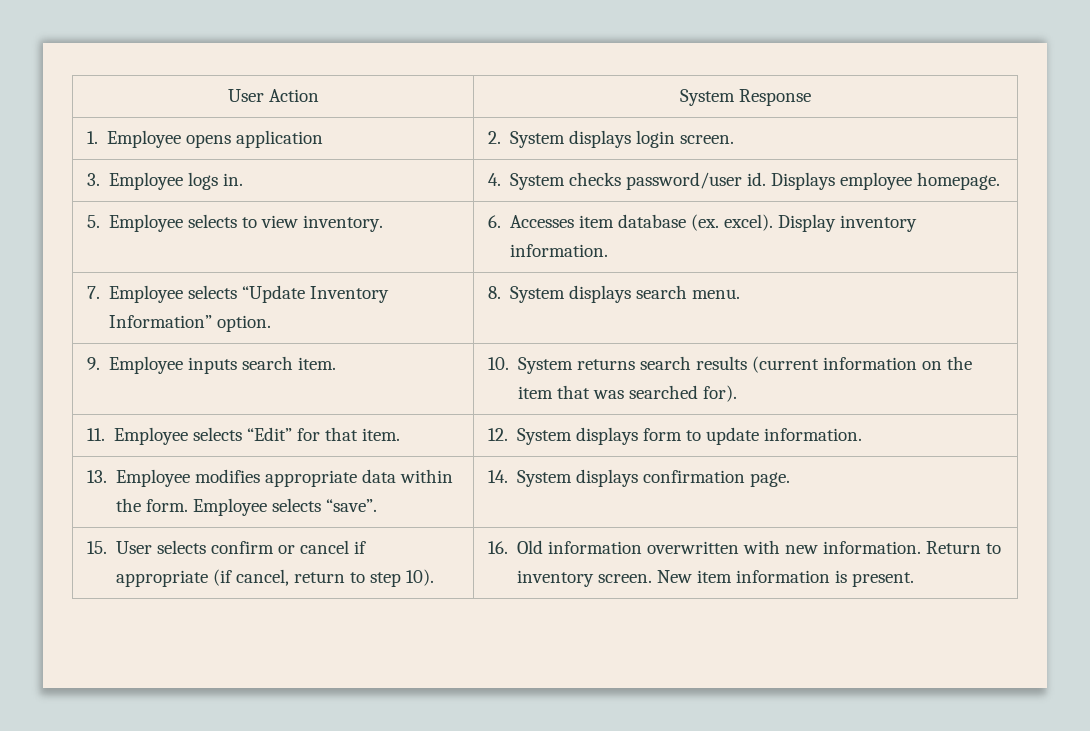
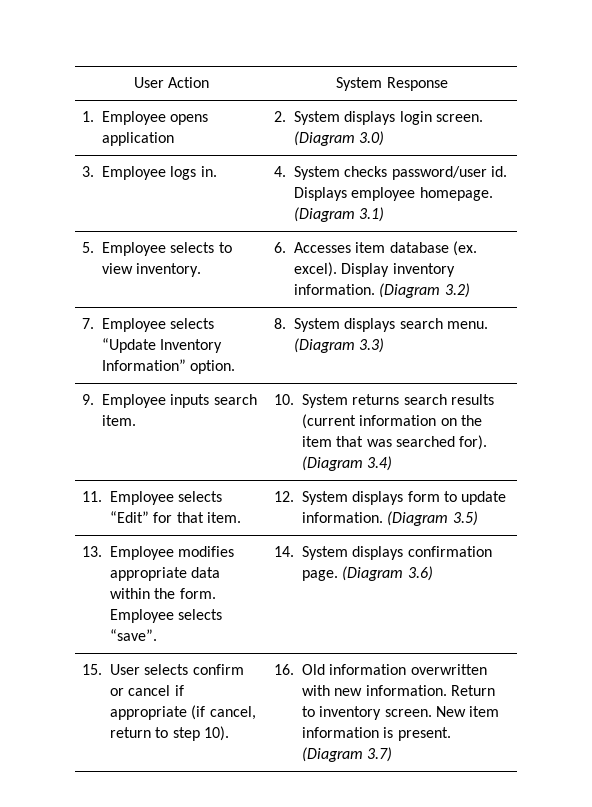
(735, 139) none -> [294,131,385,146] (Diagram 3.0)
(1001, 181) none -> [294,207,385,222] (Diagram 3.1)
(609, 250) none -> [379,283,470,298] (Diagram 3.2)
(741, 294) none -> [294,338,385,353] (Diagram 3.3)
(738, 393) none -> [302,456,393,471] (Diagram 3.4)
(863, 434) none -> [387,511,478,526] (Diagram 3.5)
(791, 479) none -> [342,566,433,581] (Diagram 3.6)
(915, 579) none -> [302,747,393,762] (Diagram 3.7)

